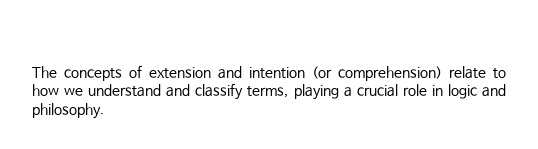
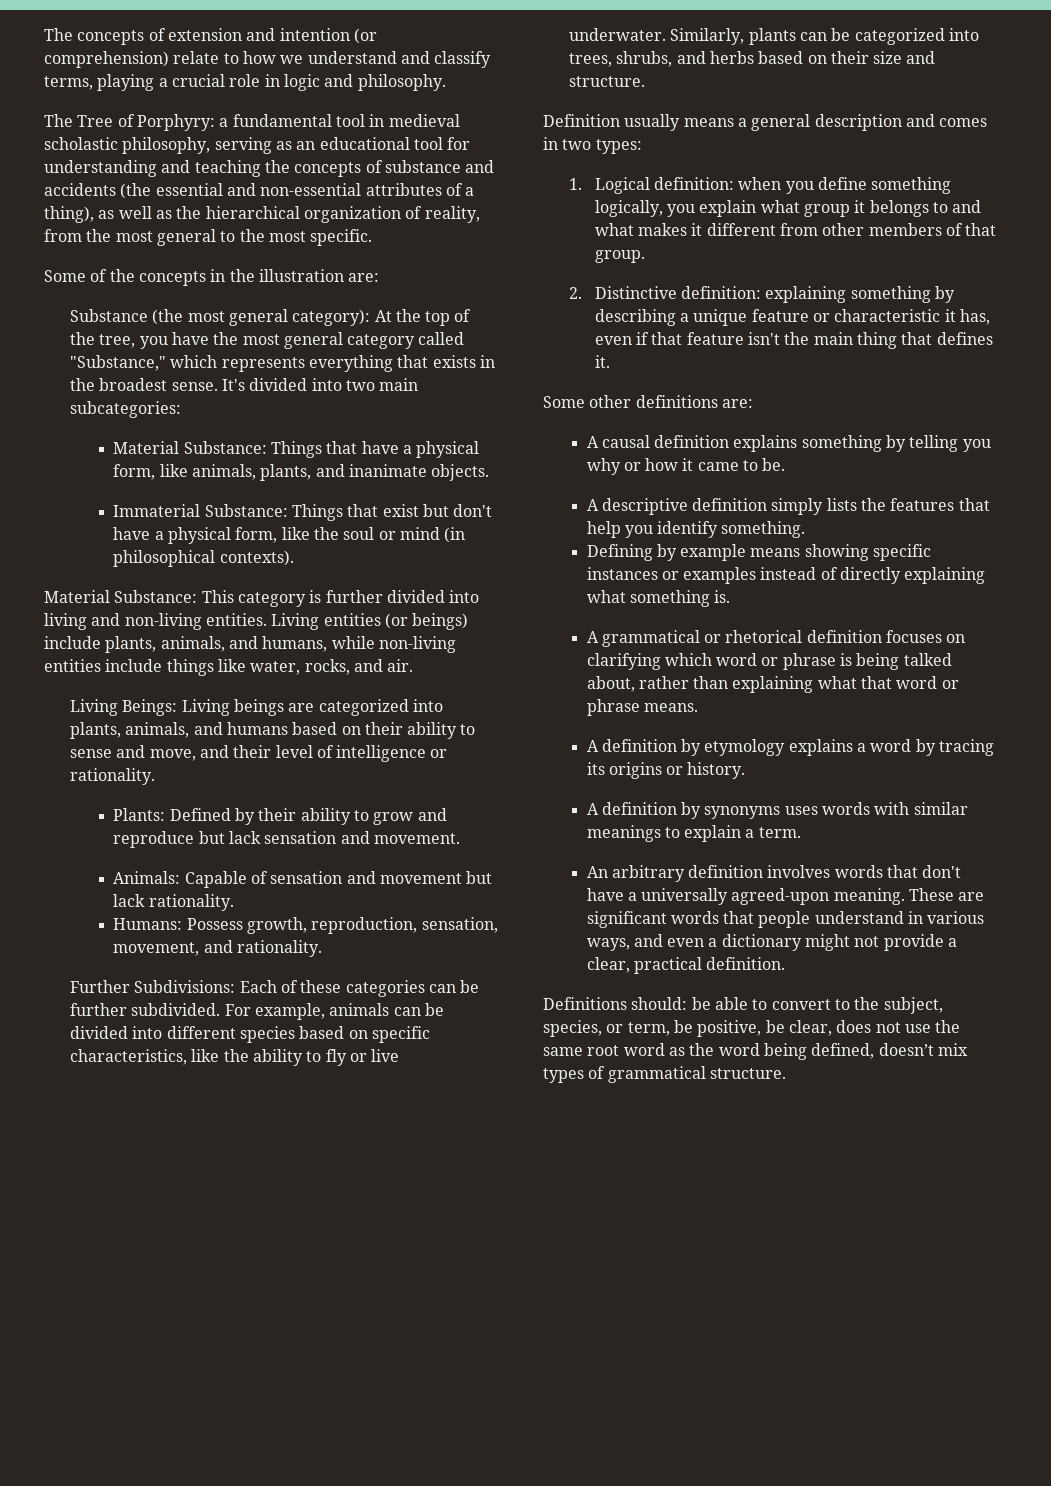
(104, 111) none -> [44,114,460,131] [44,137,471,154] [44,160,495,177] [44,183,475,199] [44,206,480,223] [44,229,373,246] [44,269,380,286] [69,309,472,326] [69,332,465,349] [69,355,495,372] [69,378,419,391] [69,401,181,418] [113,441,480,458] [113,464,490,481] [113,504,493,521] [113,527,466,544] [113,550,294,567] [44,590,480,607] [44,613,469,630] [44,636,456,653] [44,659,414,676] [69,699,443,716] [69,722,476,739] [69,745,448,762] [69,768,155,785] [113,808,447,825] [113,831,461,848] [113,871,493,888] [113,894,234,911] [113,917,498,934] [113,940,323,957] [69,980,480,997] [69,1003,444,1020] [69,1026,430,1043] [69,1049,400,1066] [568,28,979,45] [568,51,936,67] [568,76,645,87] [543,114,988,131] [543,137,642,154] [568,177,952,194] [594,200,982,217] [594,223,997,236] [594,250,645,263] [568,286,956,303] [594,309,991,326] [594,332,993,349] [594,355,610,368] [543,395,753,408] [586,435,991,452] [586,458,786,475] [586,498,990,515] [586,521,806,538] [586,544,932,561] [586,567,986,584] [586,590,731,607] [586,630,966,647] [586,653,952,670] [586,676,959,693] [586,699,698,716] [586,739,995,756] [586,762,746,779] [586,802,968,819] [586,825,801,842] [586,865,962,882] [586,888,985,905] [586,911,985,928] [586,934,958,951] [586,957,786,974] [543,997,943,1014] [543,1020,961,1037] [543,1043,968,1060] [543,1066,786,1083] // The Tree of Porphyry: a fundamental tool in medieval scholastic philosophy, serving as an educational tool for understanding and teaching the concepts of substance and accidents (the essential and non-essential attributes of a thing), as well as the hierarchical organization of reality, from the most general to the most specific. // Some of the concepts in the illustration are: // Substance (the most general category): At the top of the tree, you have the most general category called "Substance," which represents everything that exists in the broadest sense. It's divided into two main subcategories: // Material Substance: Things that have a physical form, like animals, plants, and inanimate objects. // Immaterial Substance: Things that exist but don't have a physical form, like the soul or mind (in philosophical contexts). // Material Substance: This category is further divided into living and non-living entities. Living entities (or beings) include plants, animals, and humans, while non-living entities include things like water, rocks, and air. // Living Beings: Living beings are categorized into plants, animals, and humans based on their ability to sense and move, and their level of intelligence or rationality. // Plants: Defined by their ability to grow and reproduce but lack sensation and movement. // Animals: Capable of sensation and movement but lack rationality. // Humans: Possess growth, reproduction, sensation, movement, and rationality. // Further Subdivisions: Each of these categories can be further subdivided. For example, animals can be divided into different species based on specific characteristics, like the ability to fly or live underwater. Similarly, plants can be categorized into trees, shrubs, and herbs based on their size and structure. // Definition usually means a general description and comes in two types: // 1. Logical definition: when you define something logically, you explain what group it belongs to and what makes it different from other members of that group. // 2. Distinctive definition: explaining something by describing a unique feature or characteristic it has, even if that feature isn't the main thing that defines it. // Some other definitions are: // A causal definition explains something by telling you why or how it came to be. // A descriptive definition simply lists the features that help you identify something. // Defining by example means showing specific instances or examples instead of directly explaining what something is. // A grammatical or rhetorical definition focuses on clarifying which word or phrase is being talked about, rather than explaining what that word or phrase means. // A definition by etymology explains a word by tracing its origins or history. // A definition by synonyms uses words with similar meanings to explain a term. // An arbitrary definition involves words that don't have a universally agreed-upon meaning. These are significant words that people understand in various ways, and even a dictionary might not provide a clear, practical definition. // Definitions should: be able to convert to the subject, species, or term, be positive, be clear, does not use the same root word as the word being defined, doesn’t mix types of grammatical structure.

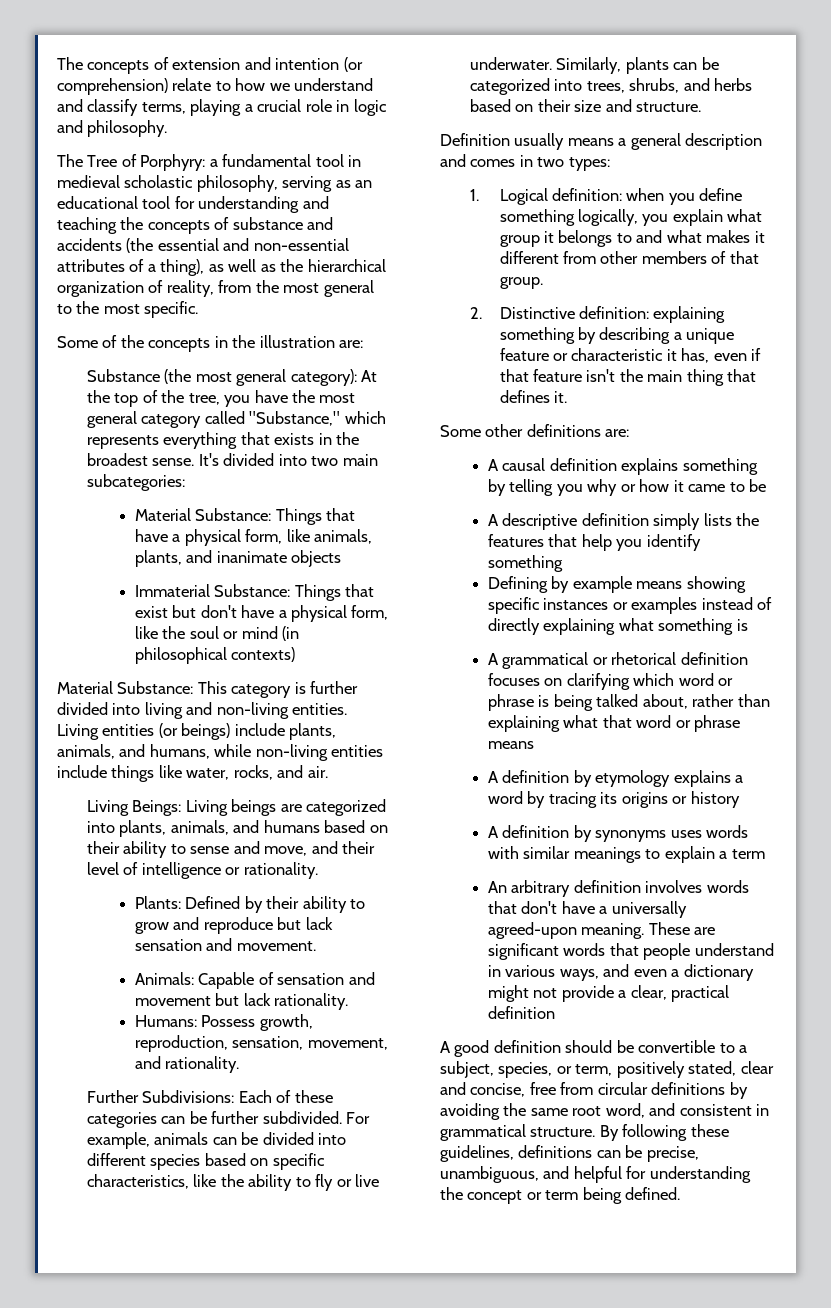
[431,464,490,481] objects. -> [291,550,342,567] objects
[219,550,294,566] contexts). -> [231,647,296,662] contexts)
[762,458,786,471] be. -> [749,479,767,492] be
[721,521,806,538] something. -> [487,555,563,572] something
[714,590,731,603] is. -> [736,619,748,631] is
[643,703,698,712] means. -> [487,741,534,749] means
[687,762,746,779] history. -> [690,791,740,808] history
[758,827,801,838] term. -> [731,849,765,859] term
[706,957,786,970] [543,997,943,1014] [543,1020,961,1037] [543,1043,968,1060] [543,1066,786,1083] definition. // Definitions should: be able to convert to the subject, species, or term, be positive, be clear, does not use the same root word as the word being defined, doesn’t mix types of grammatical structure. -> [487,1006,555,1019] [440,1040,748,1057] [440,1061,774,1078] [440,1082,748,1099] [440,1103,770,1120] [440,1124,729,1141] [440,1145,699,1162] [440,1166,751,1183] [440,1187,681,1204] definition // A good definition should be convertible to a subject, species, or term, positively stated, clear and concise, free from circular definitions by avoiding the same root word, and consistent in grammatical structure. By following these guidelines, definitions can be precise, unambiguous, and helpful for understanding the concept or term being defined.

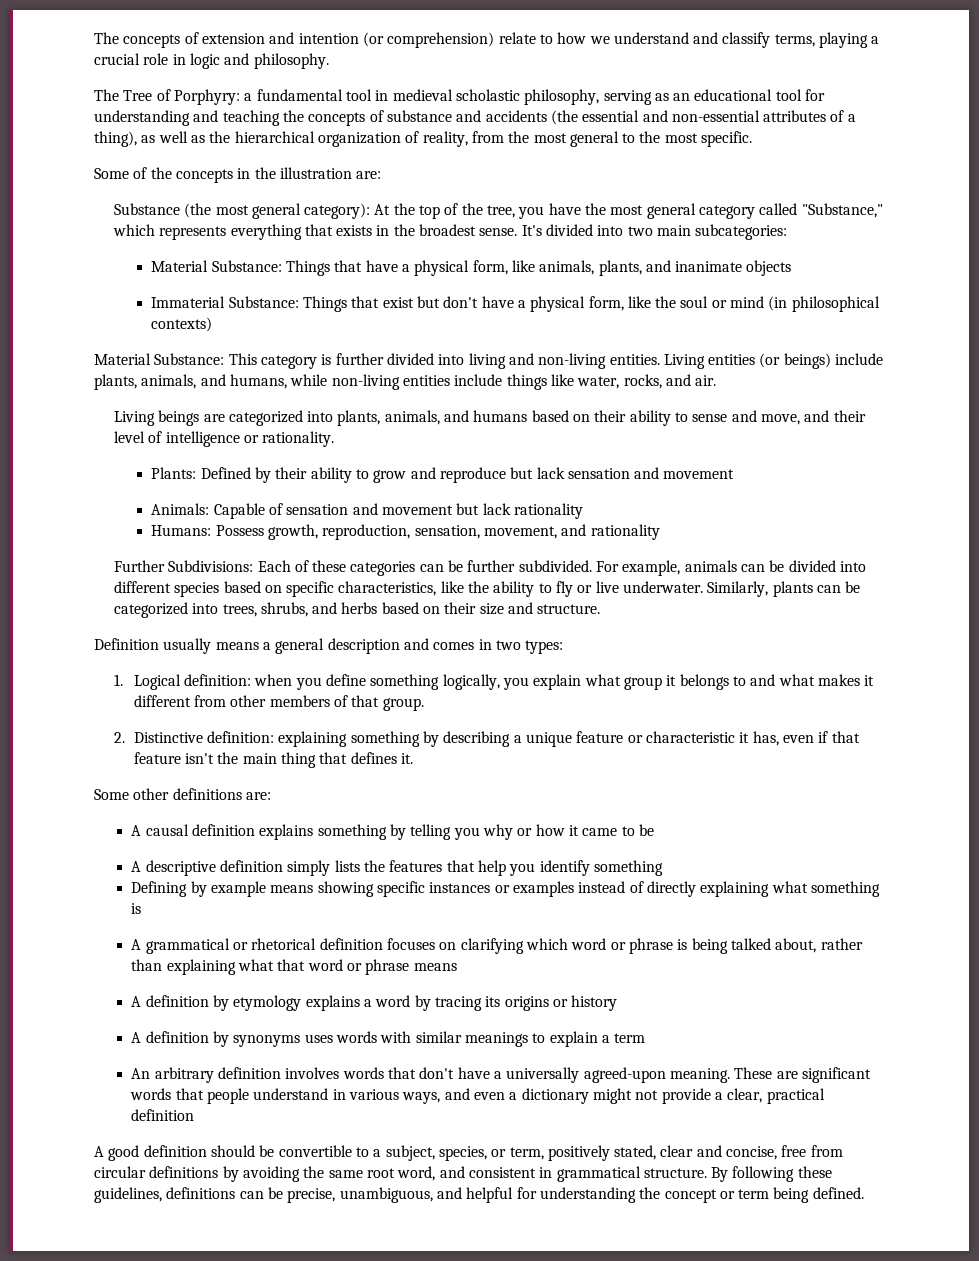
[132,800,228,816] Beings: Living -> (155, 418) none
[236,941,316,951] movement. -> [663,469,735,479] movement
[274,993,349,1010] rationality. -> [513,503,583,519] rationality
[165,1056,240,1073] rationality. -> [590,524,660,540] rationality

